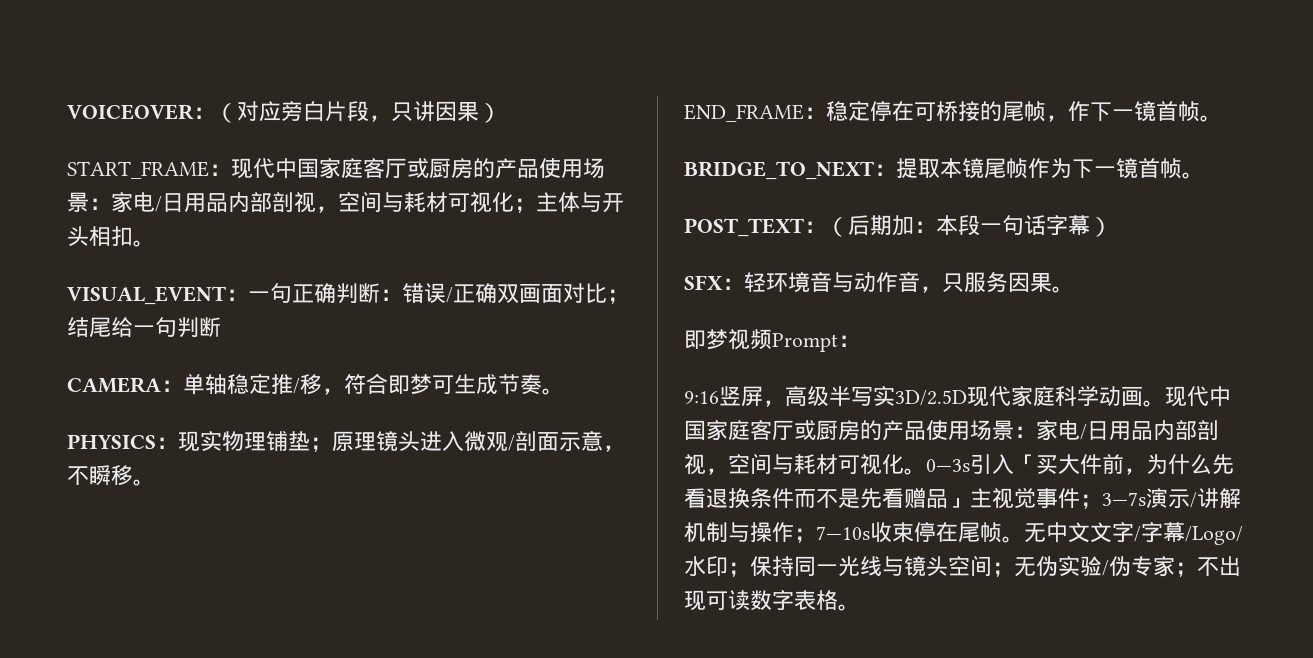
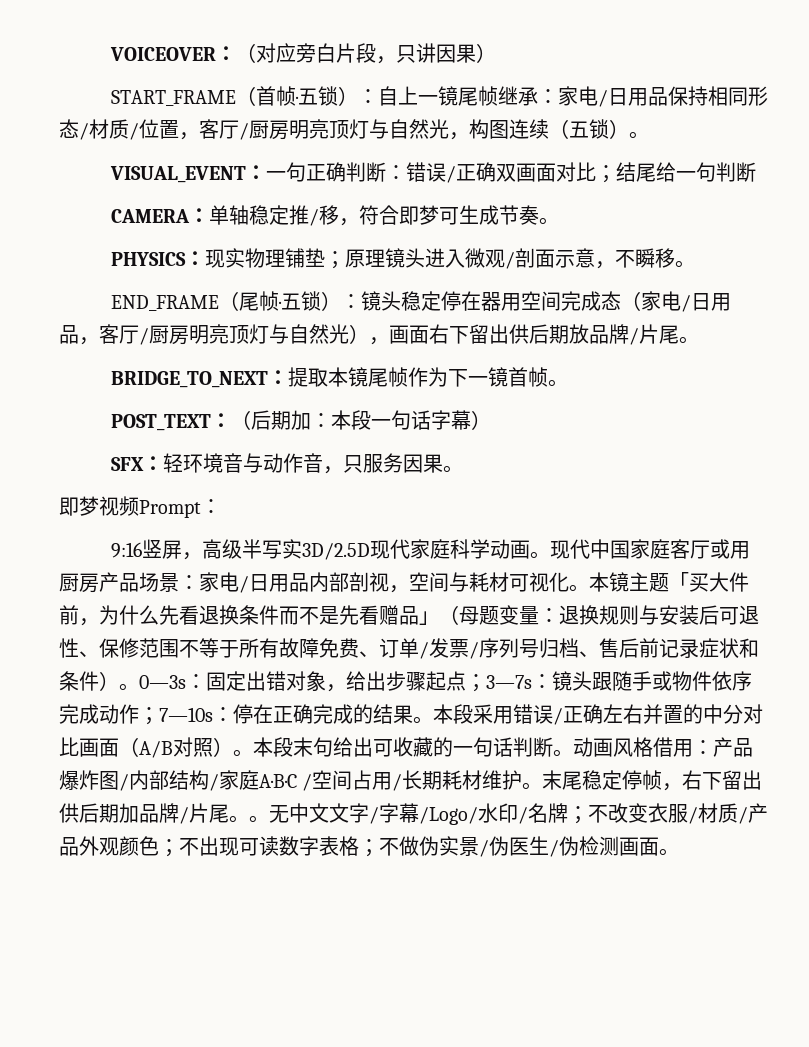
[209,158,605,179] [67,191,624,213] [67,226,133,246] ：现代中国家庭客厅或厨房的产品使用场景：家电/日用品内部剖视，空间与耗材可视化；主体与开头相扣 -> [235,86,768,107] [59,119,629,140] （首帧·五锁）：自上一镜尾帧继承：家电/日用品保持相同形态/材质/位置，客厅/厨房明亮顶灯与自然光，构图连续（五锁）
[804,101,1200,122] ：稳定停在可桥接的尾帧，作下一镜首帧 -> [218,291,731,312] [59,324,679,345] （尾帧·五锁）：镜头稳定停在器用空间完成态（家电/日用品，客厅/厨房明亮顶灯与自然光），画面右下留出供后期放品牌/片尾
[816,420,970,441] 厨房的产品使用 -> [729,541,750,559] [59,572,139,593] 用厨房产品
[926,454,1014,474] 0—3s引入 -> [589,572,669,592] 本镜主题
[970,488,1241,509] [684,522,1002,543] 主视觉事件；3—7s演示/讲解机制与操作；7—10s收束停在尾帧 -> [439,605,759,625] [59,638,759,659] [59,671,752,692] [59,704,763,725] [59,737,753,758] [59,770,763,791] [59,803,249,824] （母题变量：退换规则与安装后可退性、保修范围不等于所有故障免费、订单/发票/序列号归档、售后前记录症状和条件）。0—3s：固定出错对象，给出步骤起点；3—7s：镜头跟随手或物件依序完成动作；7—10s：停在正确完成的结果。本段采用错误/正确左右并置的中分对比画面（A/B对照）。本段末句给出可收藏的一句话判断。动画风格借用：产品爆炸图/内部结构/家庭A·B·C /空间占用/长期耗材维护。末尾稳定停帧，右下留出供后期加品牌/片尾。
[728,555,1175,577] ；保持同一光线与镜头空间；无伪实验/伪专家 -> [518,803,768,824] [59,836,159,856] /名牌；不改变衣服/材质/产品外观颜色
(838, 600) none -> [359,836,659,857] ；不做伪实景/伪医生/伪检测画面

